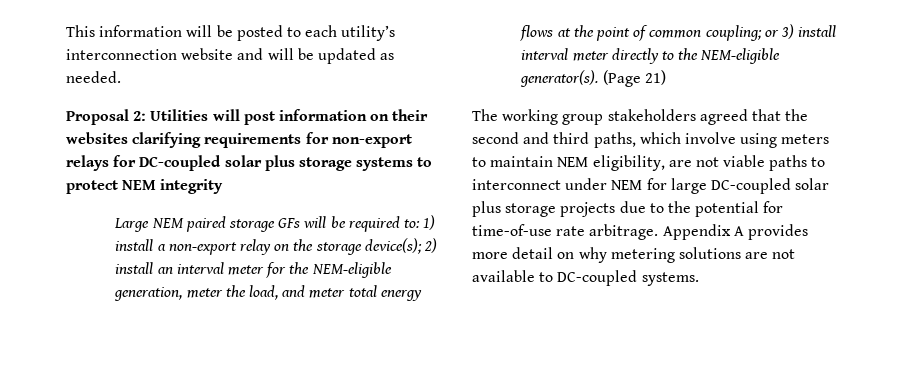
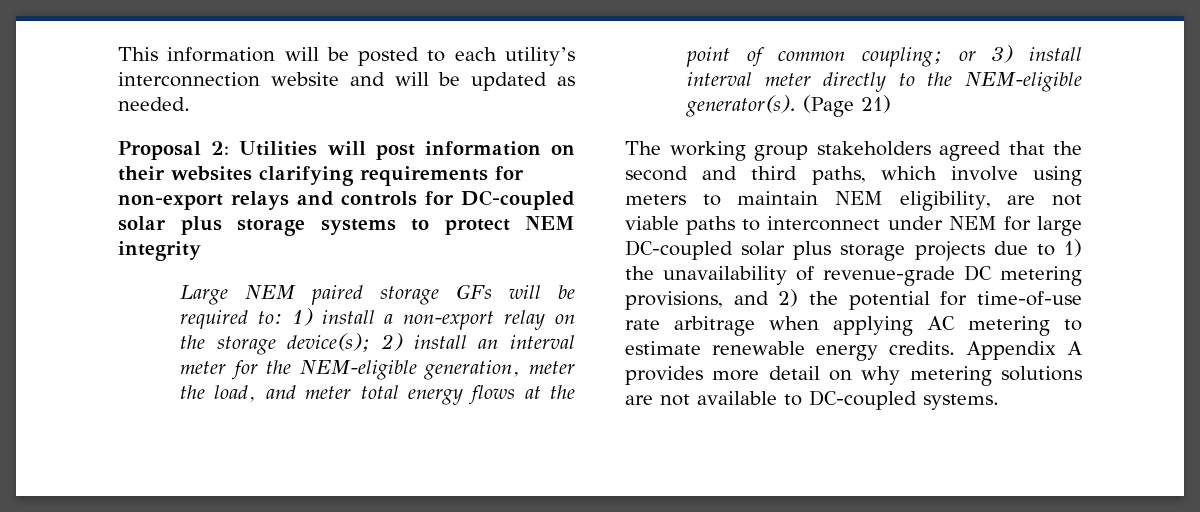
(109, 163) none -> [296,191,418,206] and controls
(664, 208) none -> [1064,239,1082,257] [625,265,1082,286] [625,289,799,310] 1) the unavailability of revenue-grade DC metering provisions, and 2)
[589,224,659,240] arbitrage. -> [674,316,1082,336] [625,341,955,361] arbitrage when applying AC metering to estimate renewable energy credits.

